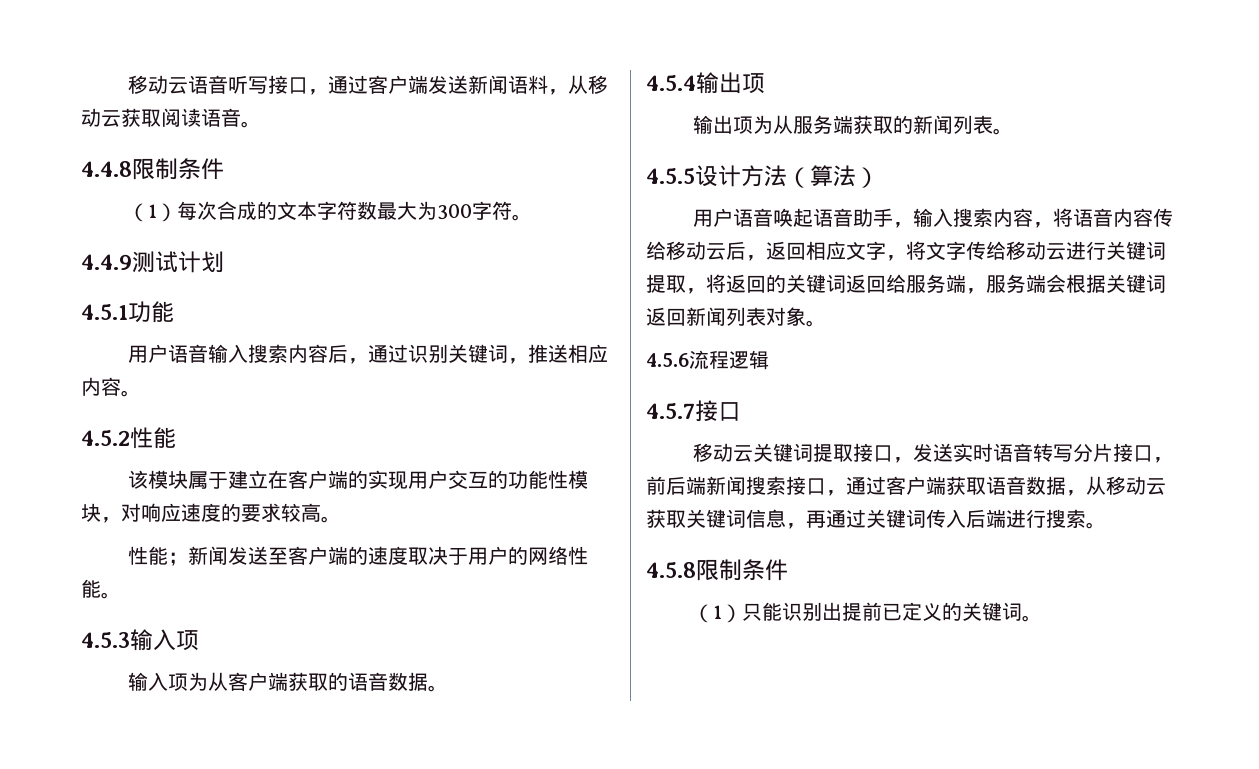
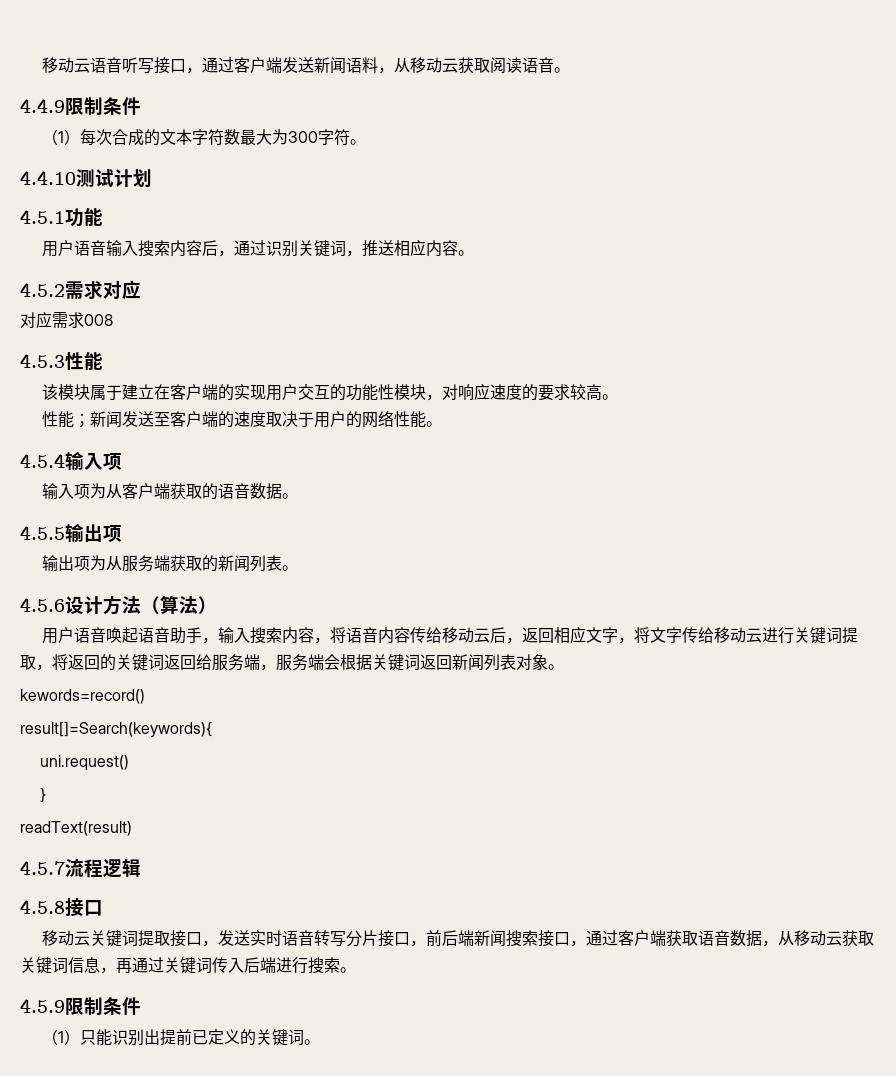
[81,161,132,177] 4.4.8 -> [20,98,65,113] 4.4.9
[81,254,132,270] 4.4.9 -> [20,170,76,185] 4.4.10
(130, 438) none -> [65,280,141,300] [20,311,113,328] [20,353,65,368] 需求对应 // 对应需求008 // 4.5.3
[81,632,130,648] 4.5.3 -> [20,453,65,468] 4.5.4
[646,75,696,91] 4.5.4 -> [20,525,65,540] 4.5.5
[646,168,695,184] 4.5.5 -> [20,597,65,612] 4.5.6
[646,353,689,367] 4.5.6 -> [20,689,145,704] [20,721,212,738] [40,755,130,771] [40,787,47,803] [20,821,132,836] [20,860,65,875] kewords=record() // result[]=Search(keywords){ // uni.request() // } // readText(result) // 4.5.7
[646,403,695,419] 4.5.7 -> [20,899,65,914] 4.5.8
[646,562,696,578] 4.5.8 -> [20,998,65,1013] 4.5.9

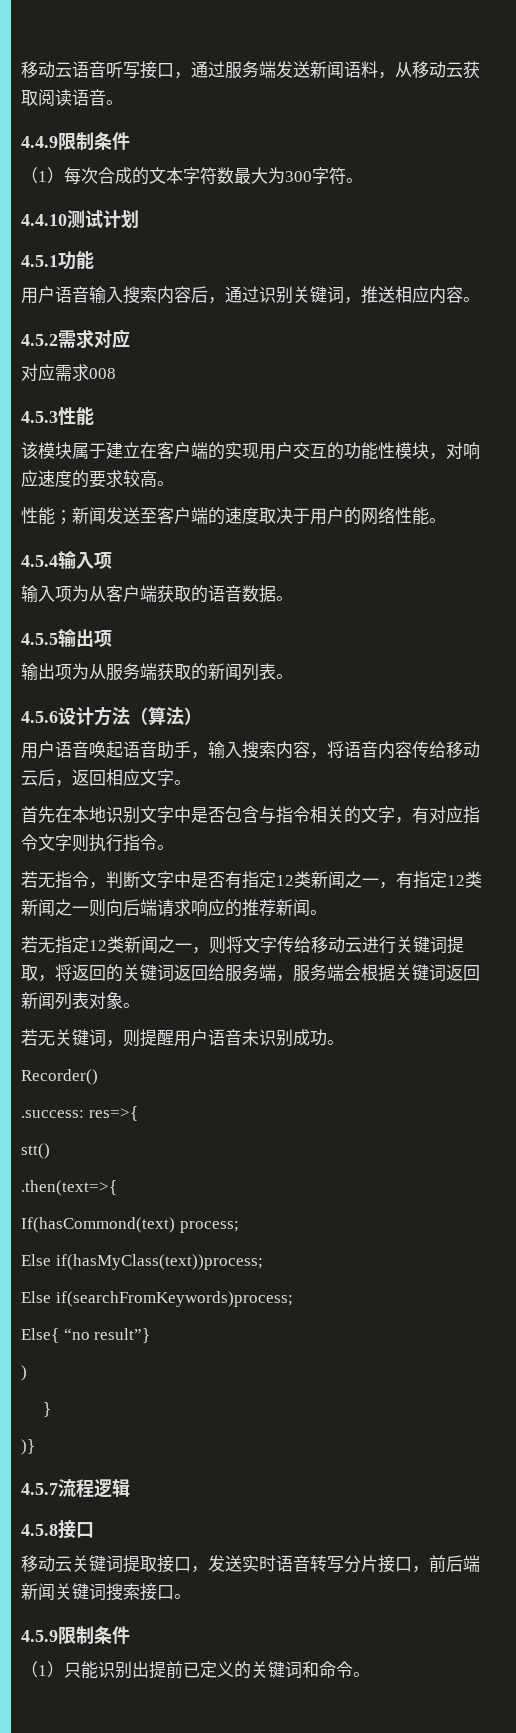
[233,57,266,73] 客户 -> [225,61,259,79] 服务
[617,637,634,644] ， -> [174,780,191,785] [21,806,480,824] [21,834,174,852] [21,871,482,889] [21,899,327,917] [21,936,226,954] 。 // 首先在本地识别文字中是否包含与指令相关的文字，有对应指令文字则执行指令。 // 若无指令，判断文字中是否有指定12类新闻之一，有指定12类新闻之一则向后端请求响应的推荐新闻。 // 若无指定12类新闻之一，则
[20,689,145,704] [20,721,212,738] [40,755,130,771] kewords=record() // result[]=Search(keywords){ // uni.request() -> [21,1029,344,1047] [21,1069,98,1085] [21,1106,138,1121] [21,1143,50,1159] [21,1180,117,1196] [21,1217,239,1233] [21,1254,263,1270] [21,1291,293,1307] [21,1328,151,1343] [21,1365,27,1381] 若无关键词，则提醒用户语音未识别成功。 // Recorder() // .success: res=>{ // stt() // .then(text=>{ // If(hasCommond(text) process; // Else if(hasMyClass(text))process; // Else if(searchFromKeywords)process; // Else{ “no result”} // )
[20,821,132,836] readText(result) -> [21,1439,35,1455] )}
(506, 938) none -> [55,1583,106,1600] 关键词
[569,930,874,947] [20,957,340,974] ，通过客户端获取语音数据，从移动云获取关键词信息，再通过关键词传入后端进行搜索 -> (174, 1592) none
(304, 1037) none -> [302,1661,353,1678] 和命令

